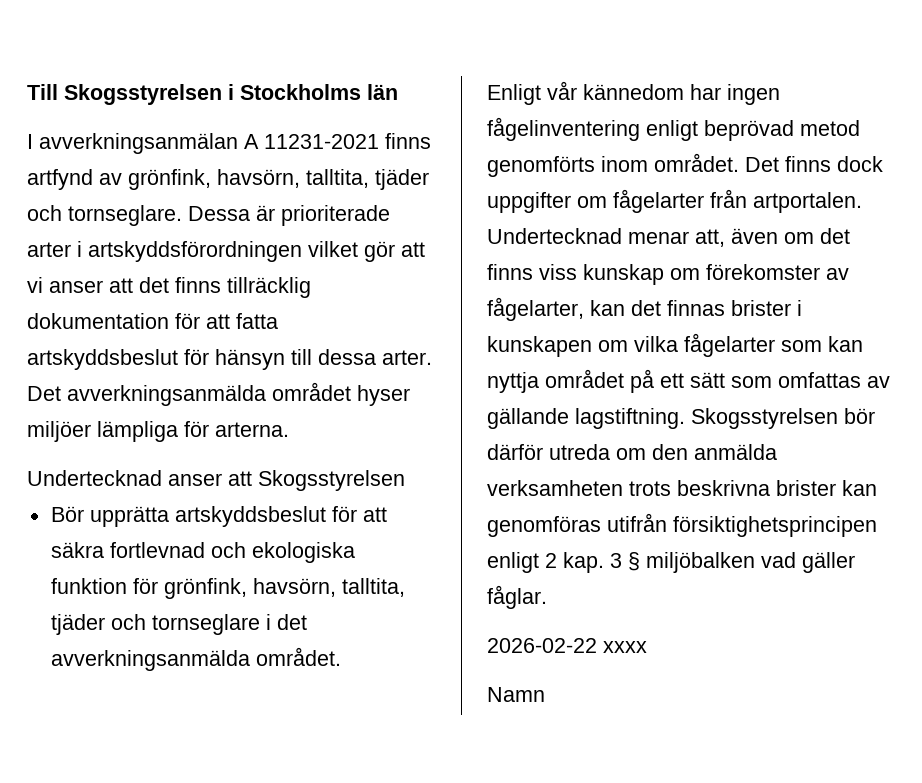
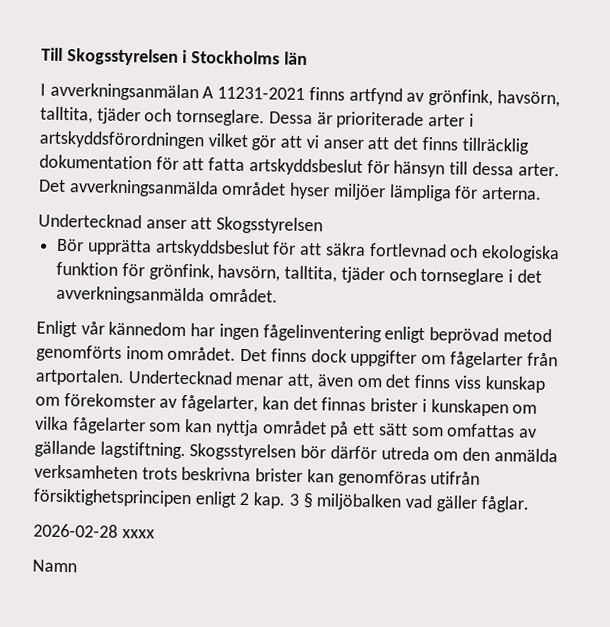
[487,638,597,653] 2026-02-22 -> [33,523,118,538] 2026-02-28

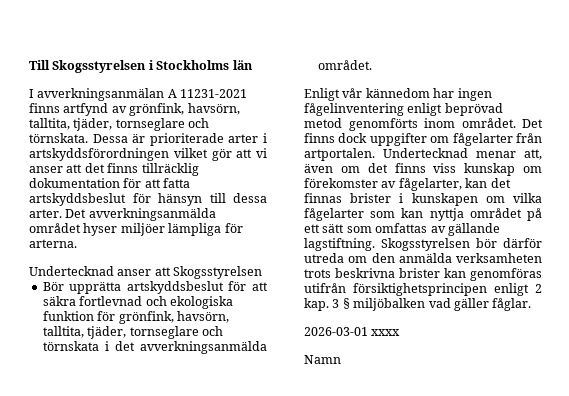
[96,107,266,127] tjäder och tornseglare. -> [73,118,210,131] [29,133,88,143] tjäder, tornseglare och törnskata.
[340,266,505,286] tjäder och tornseglare -> [87,326,223,339] [42,341,99,351] tjäder, tornseglare och törnskata
[33,523,118,538] 2026-02-28 -> [304,327,368,336] 2026-03-01

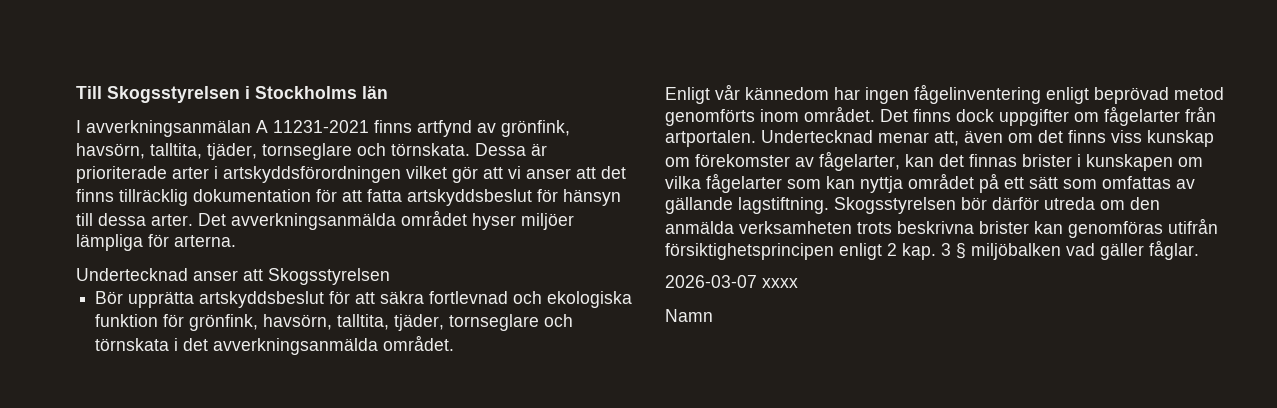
[304,327,368,336] 2026-03-01 -> [665,275,757,288] 2026-03-07

